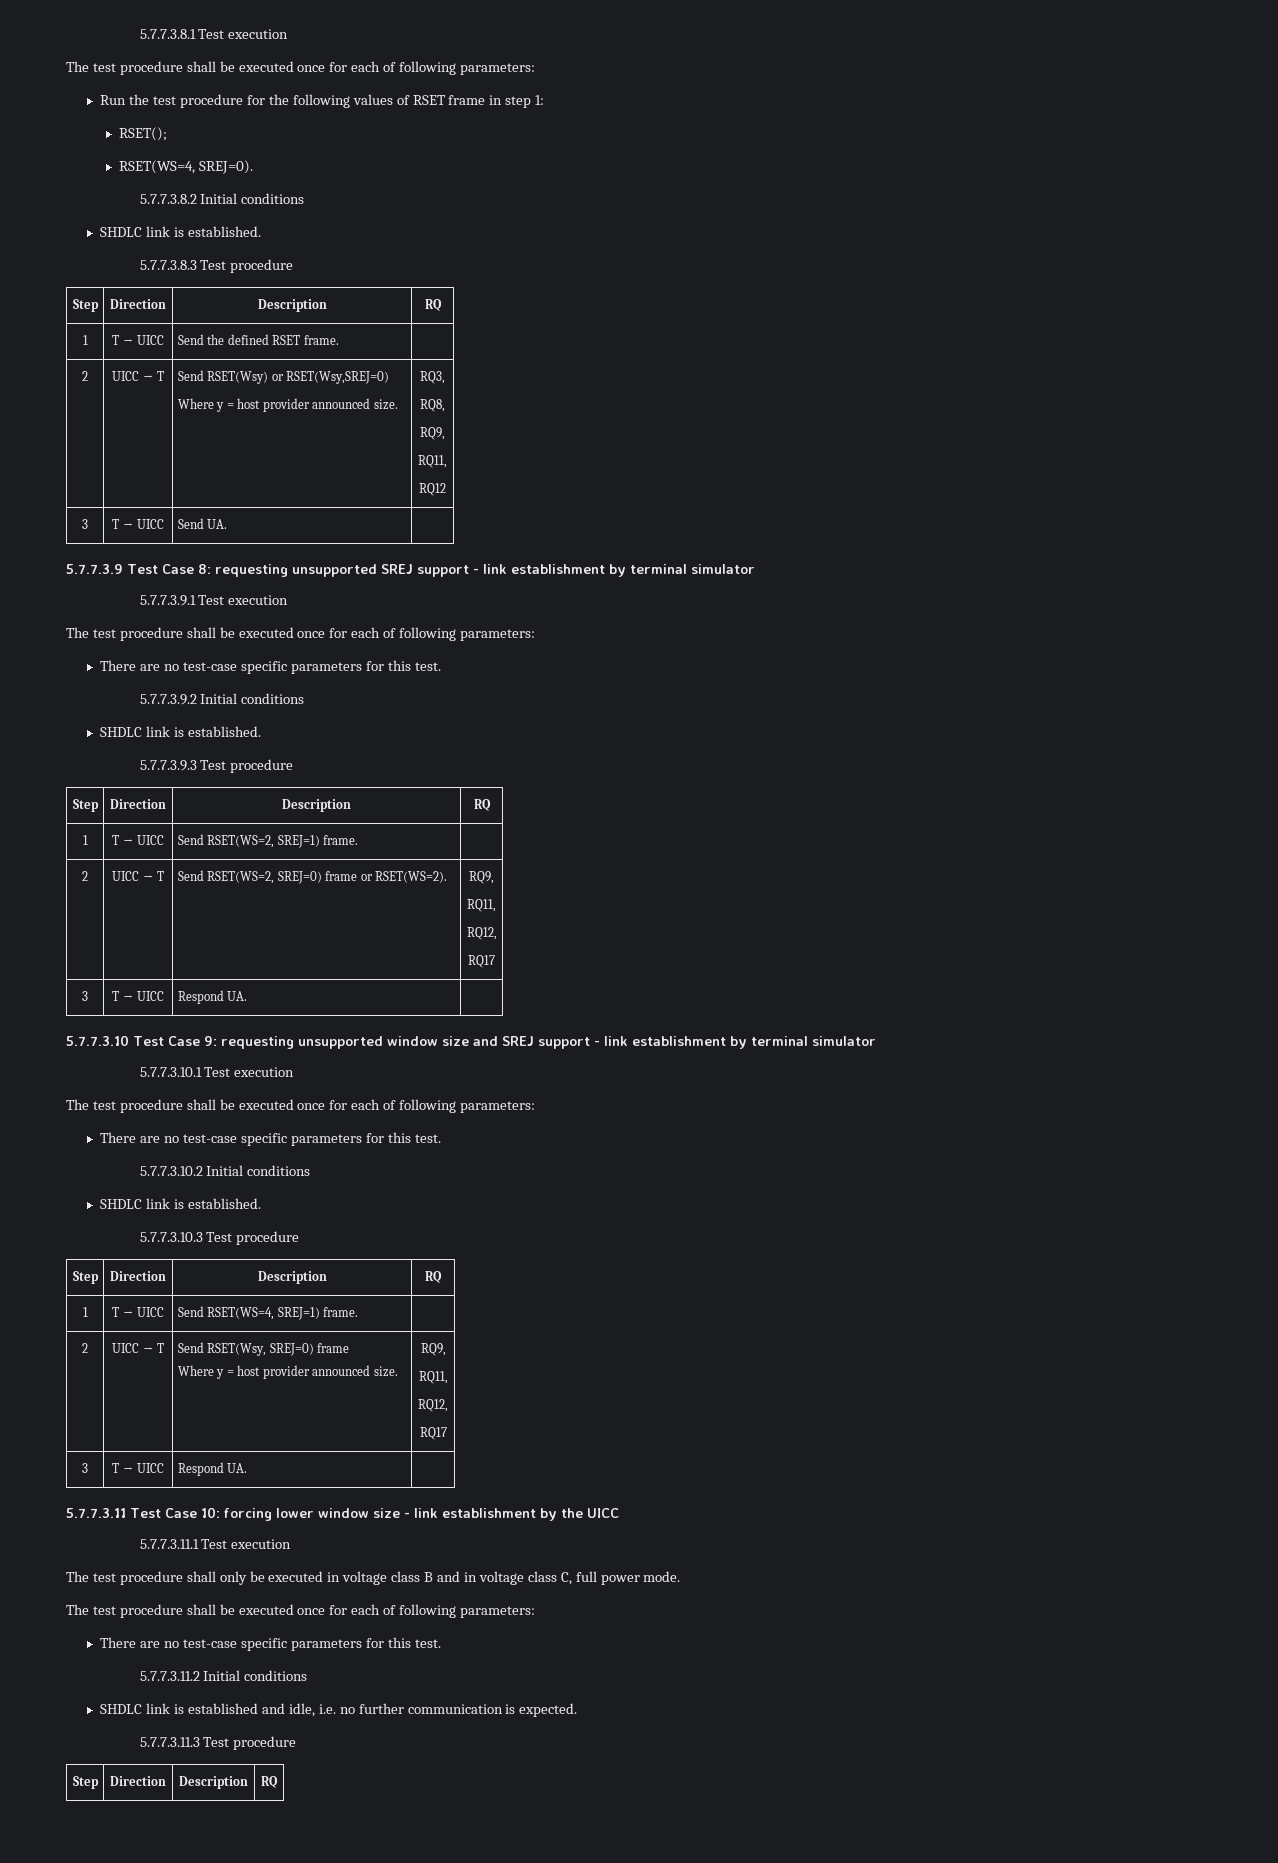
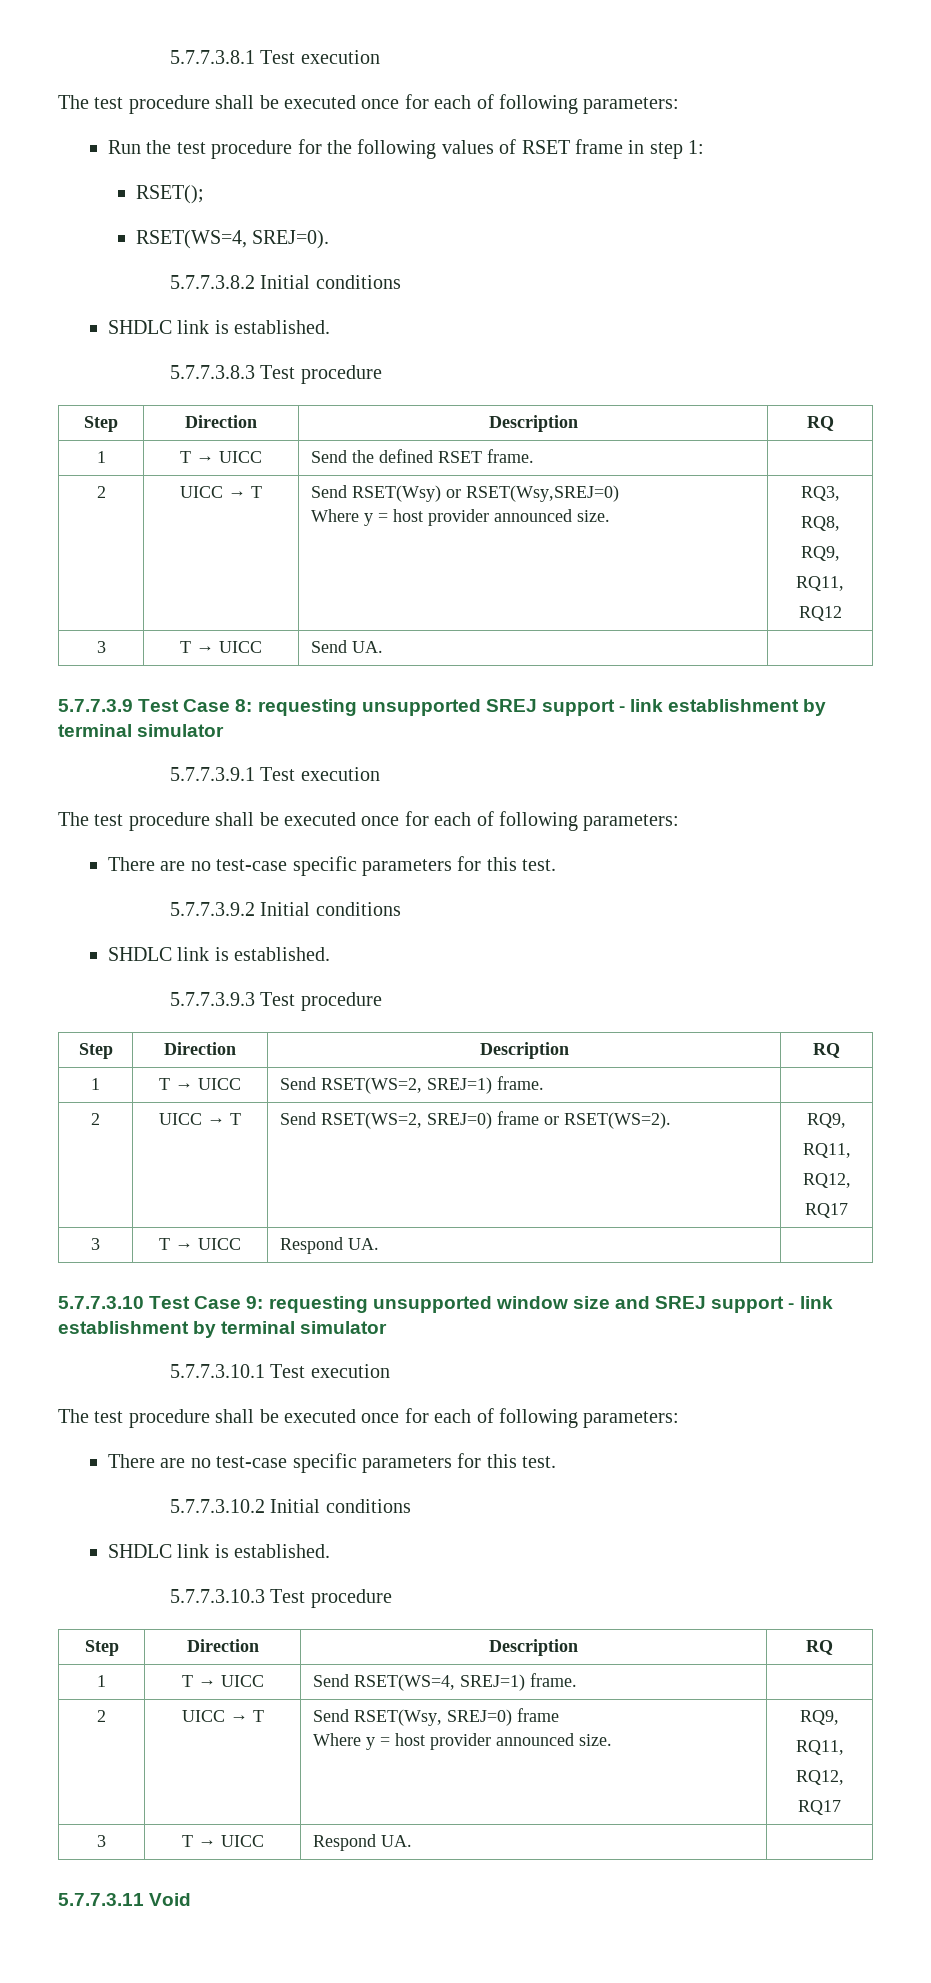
[130,1507,619,1521] [139,1539,292,1549] [66,1571,681,1585] [66,1604,536,1618] [100,1637,441,1651] [139,1670,308,1681] [100,1703,578,1717] [139,1736,297,1750] [72,1776,99,1789] [110,1776,166,1786] [179,1776,248,1789] [261,1776,278,1788] Test Case 10: forcing lower window size - link establishment by the UICC // 5.7.7.3.11.1 Test execution // The test procedure shall only be executed in voltage class B and in voltage class C, full power mode. // The test procedure shall be executed once for each of following parameters: // There are no test-case specific parameters for this test. // 5.7.7.3.11.2 Initial conditions // SHDLC link is established and idle, i.e. no further communication is expected. // 5.7.7.3.11.3 Test procedure // Step | Direction | Description | RQ -> [149,1893,192,1906] Void

